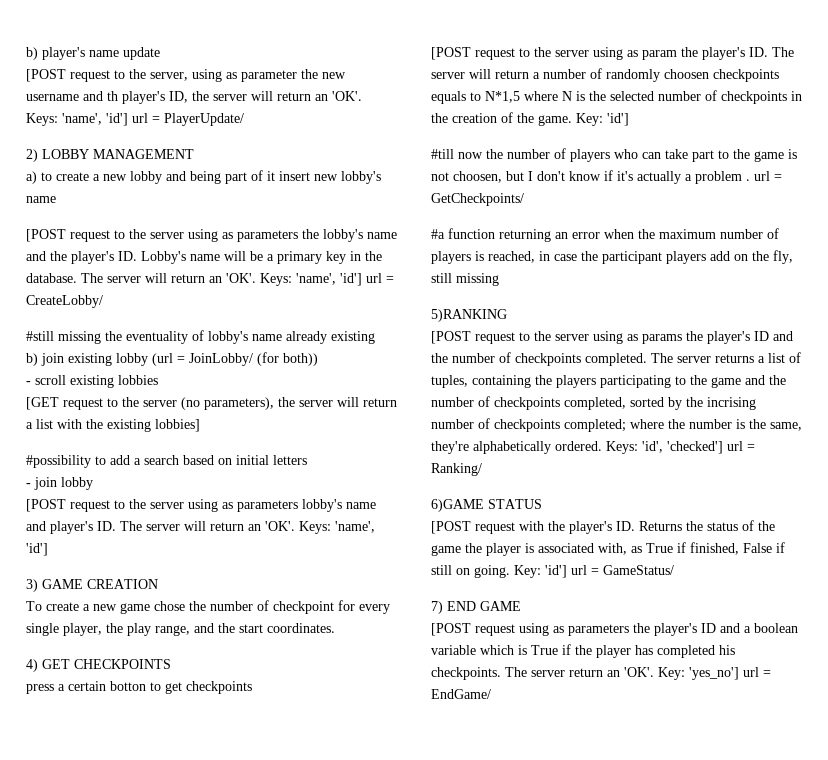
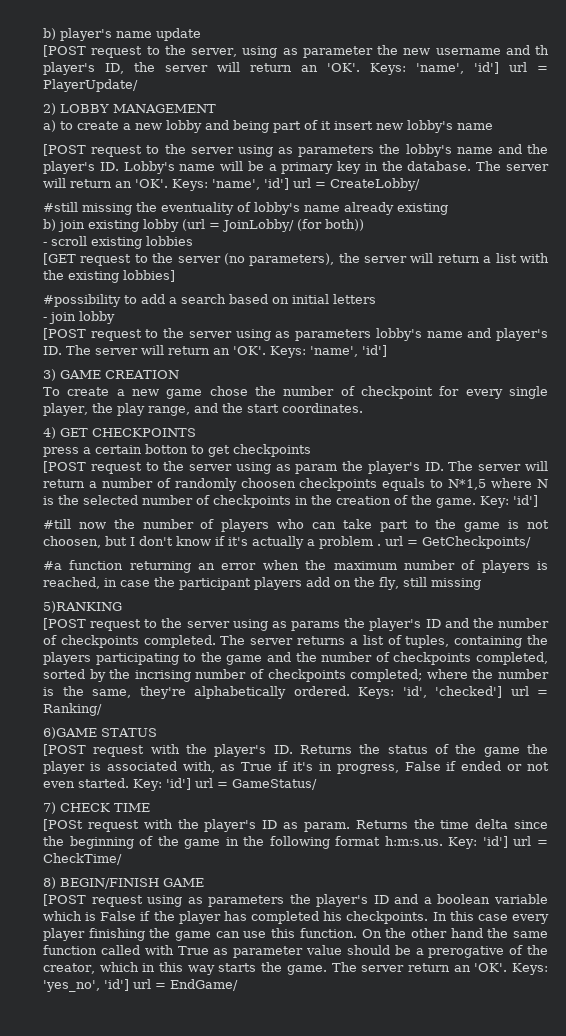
[690,542,785,555] [431,565,510,578] finished, False if still on going. -> [293,761,549,774] [43,778,129,788] it's in progress, False if ended or not even started.
[447,601,476,611] END -> [60,803,150,812] [43,819,548,832] [43,836,549,849] [43,853,122,865] [43,877,159,889] CHECK TIME // [POSt request with the player's ID as param. Returns the time delta since the beginning of the game in the following format h:m:s.us. Key: 'id'] url = CheckTime/ // 8) BEGIN/FINISH
[531,645,558,655] True -> [100,911,137,921] False
(501, 673) none -> [432,911,549,924] [43,928,548,941] [43,945,548,958] [43,962,327,975] In this case every player finishing the game can use this function. On the other hand the same function called with True as parameter value should be a prerogative of the creator, which in this way starts the game.
[658,667,739,680] Key: 'yes_no'] -> [512,963,549,975] [43,979,129,992] Keys: 'yes_no', 'id']

